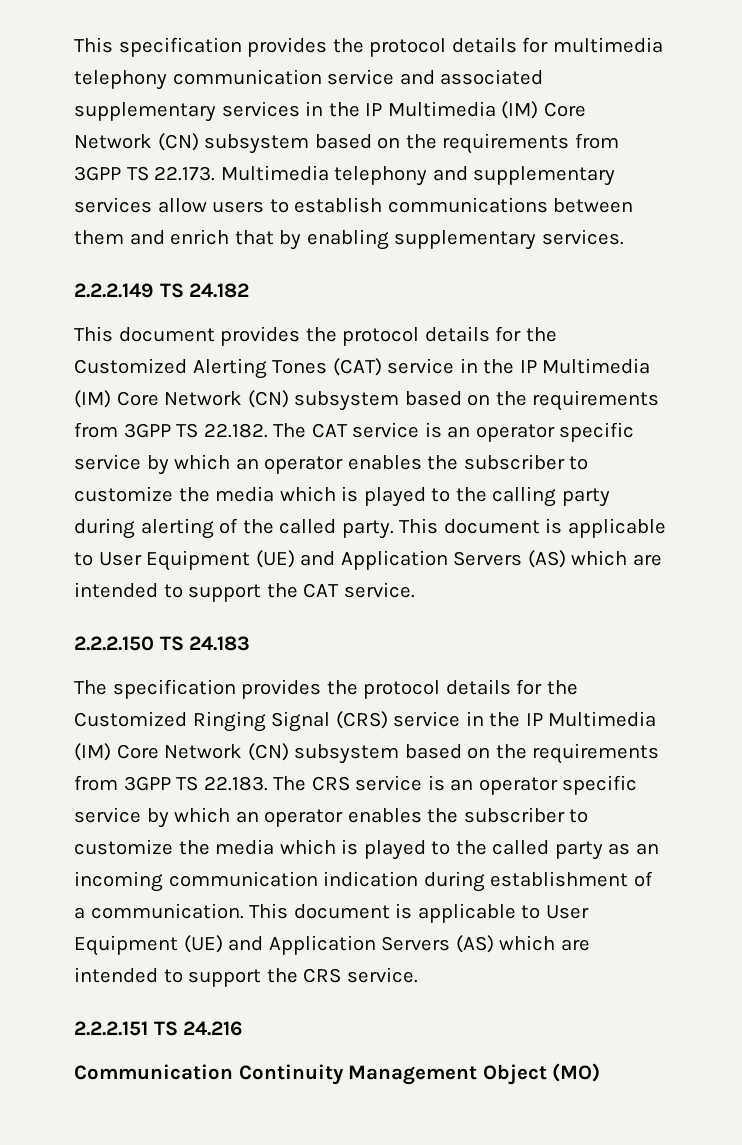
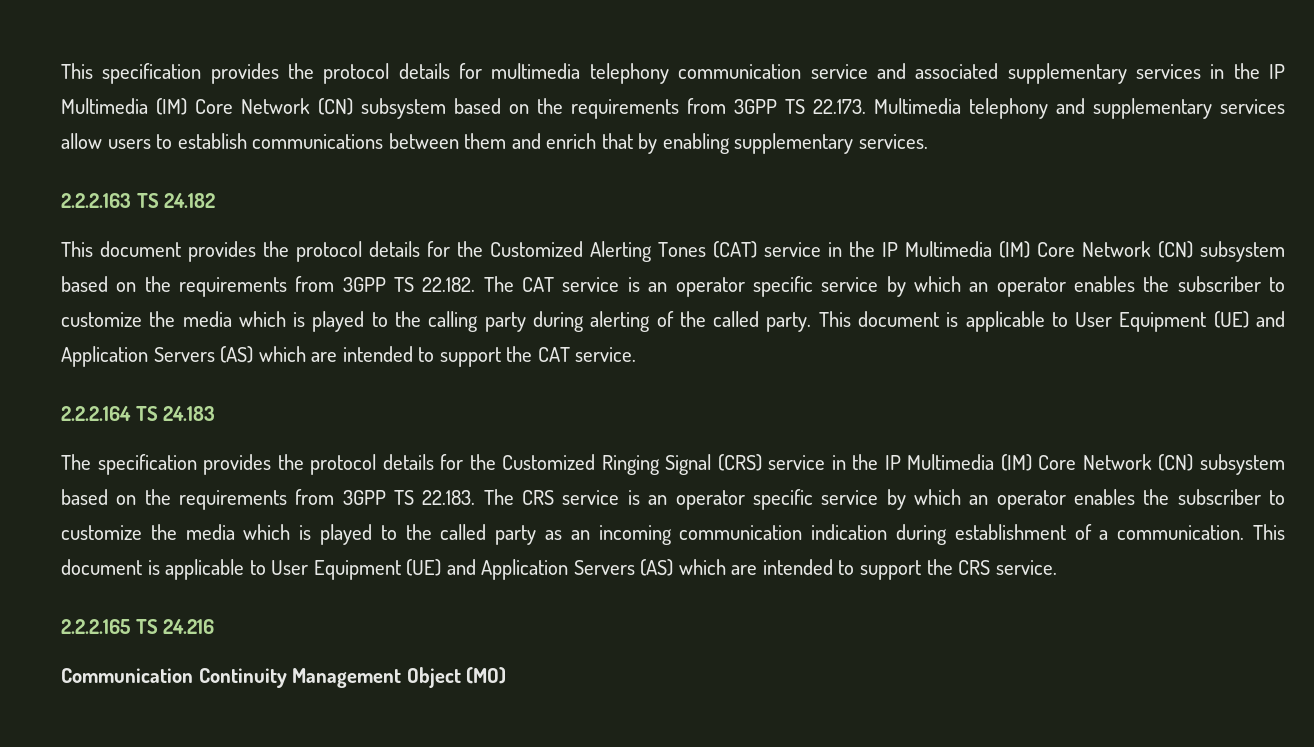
[74,283,154,298] 2.2.2.149 -> [61,193,131,208] 2.2.2.163
[74,636,154,651] 2.2.2.150 -> [61,406,131,421] 2.2.2.164
[74,1021,148,1036] 2.2.2.151 -> [61,619,130,634] 2.2.2.165

